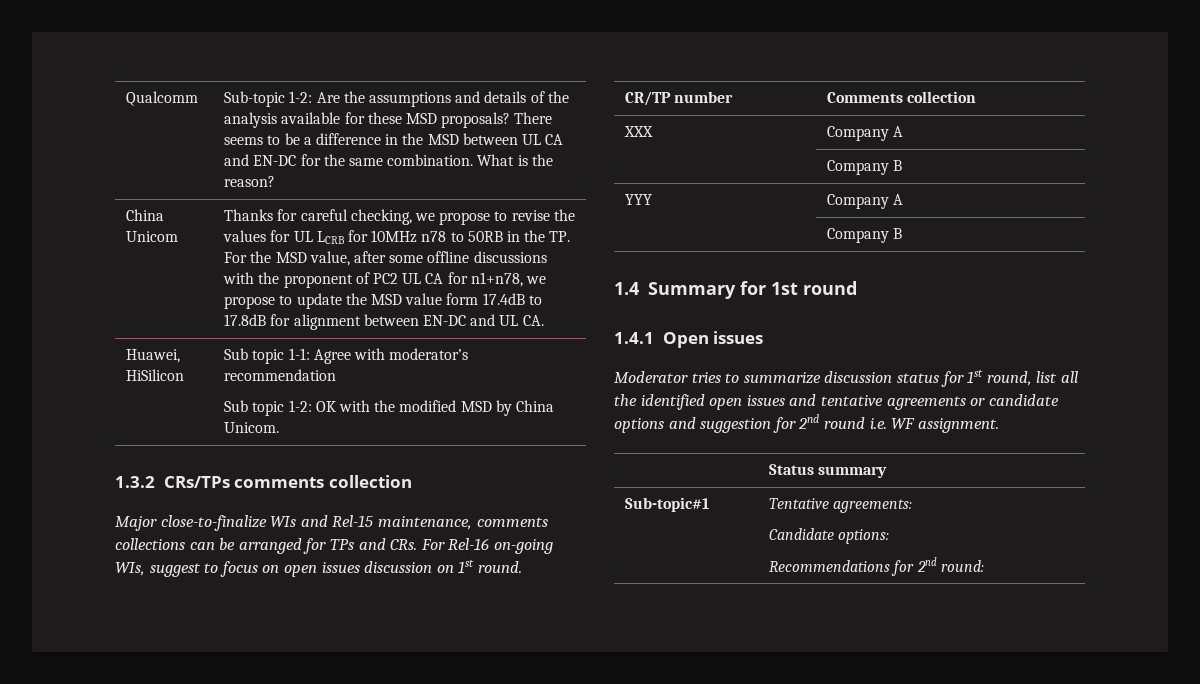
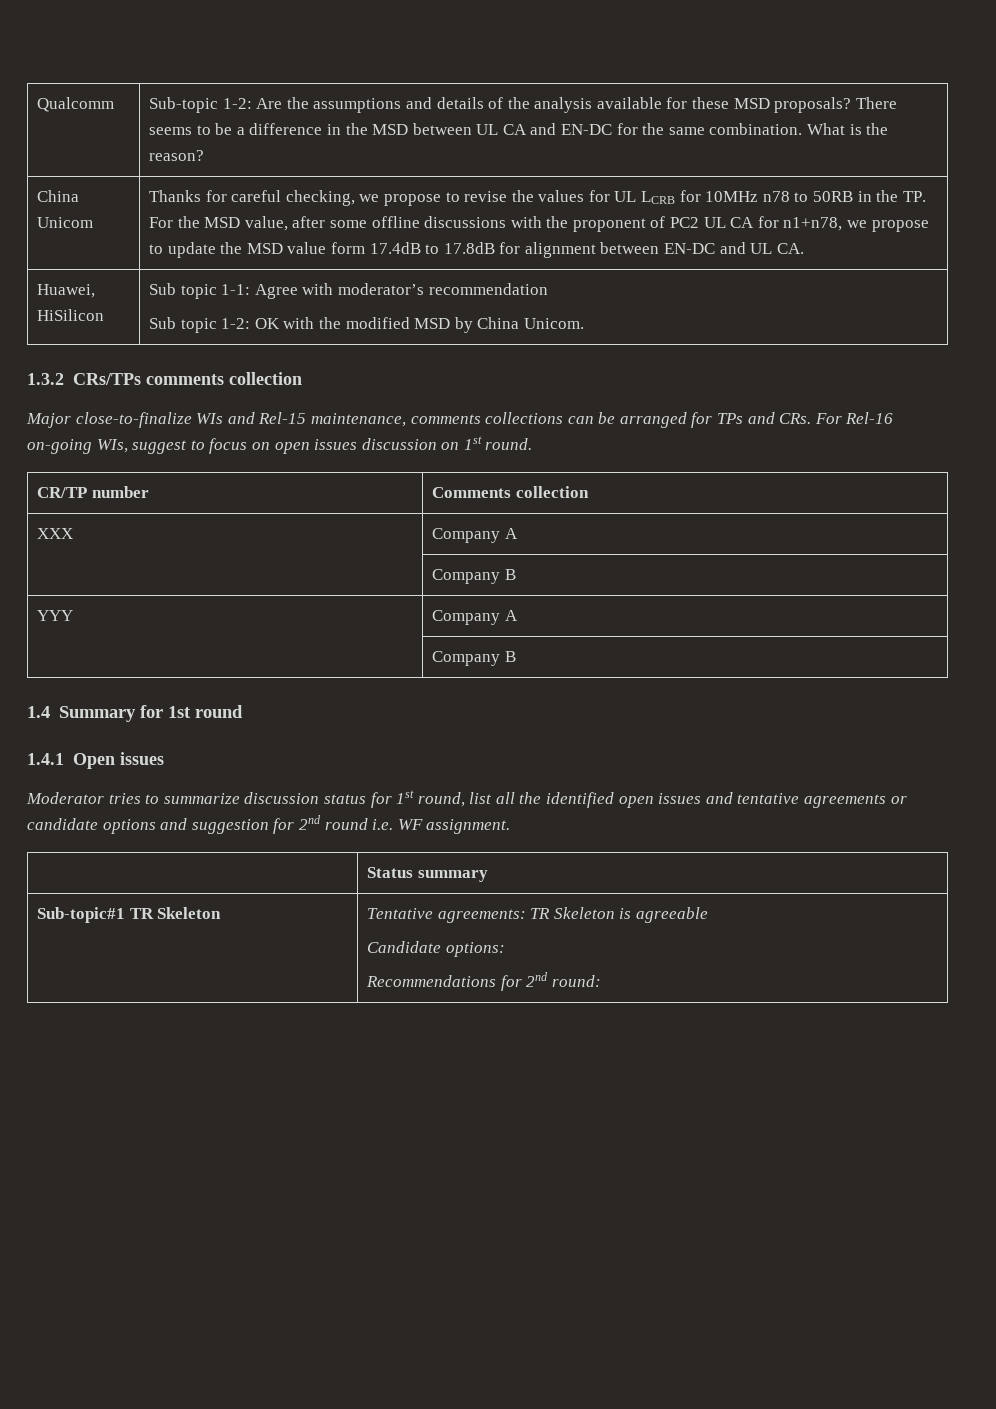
(710, 504) none -> [129,907,222,919] TR Skeleton
(913, 506) none -> [530,907,708,923] TR Skeleton is agreeable

